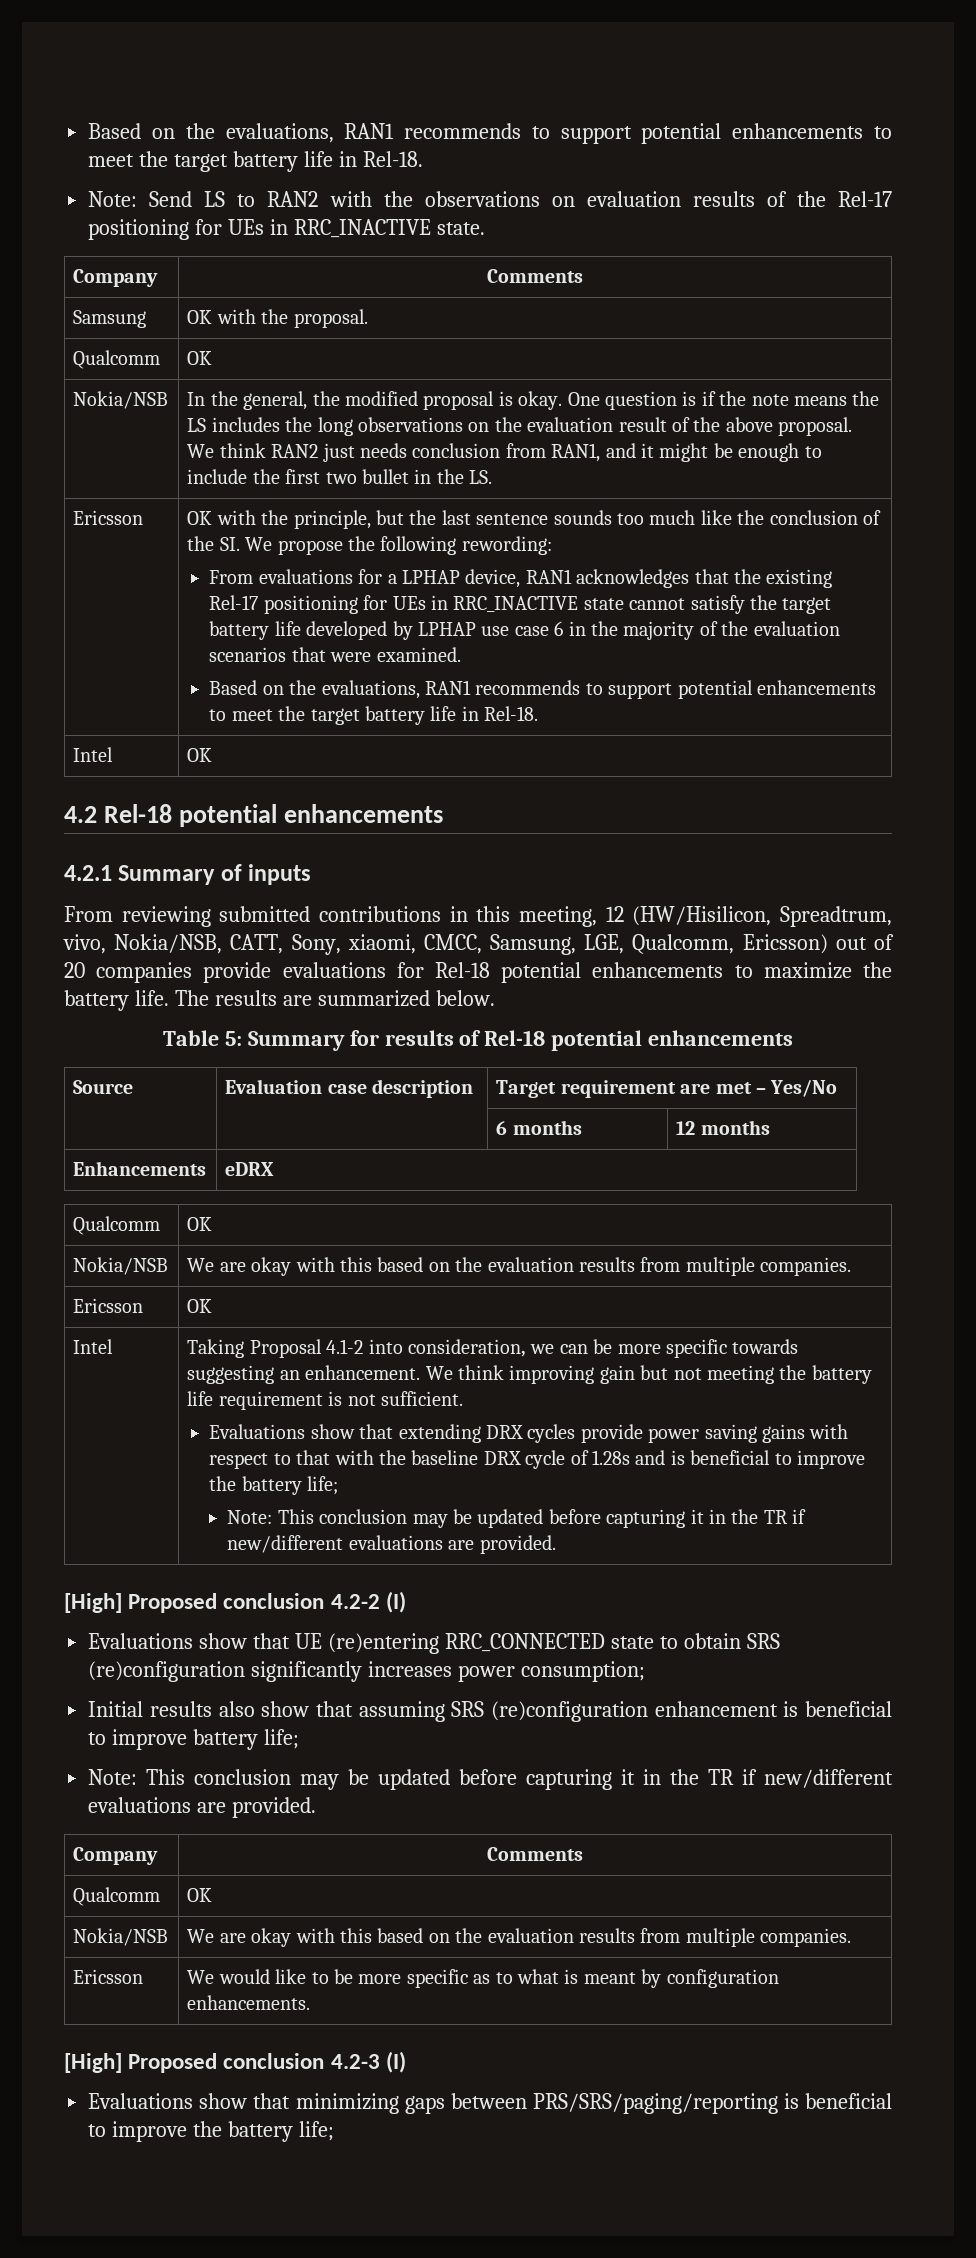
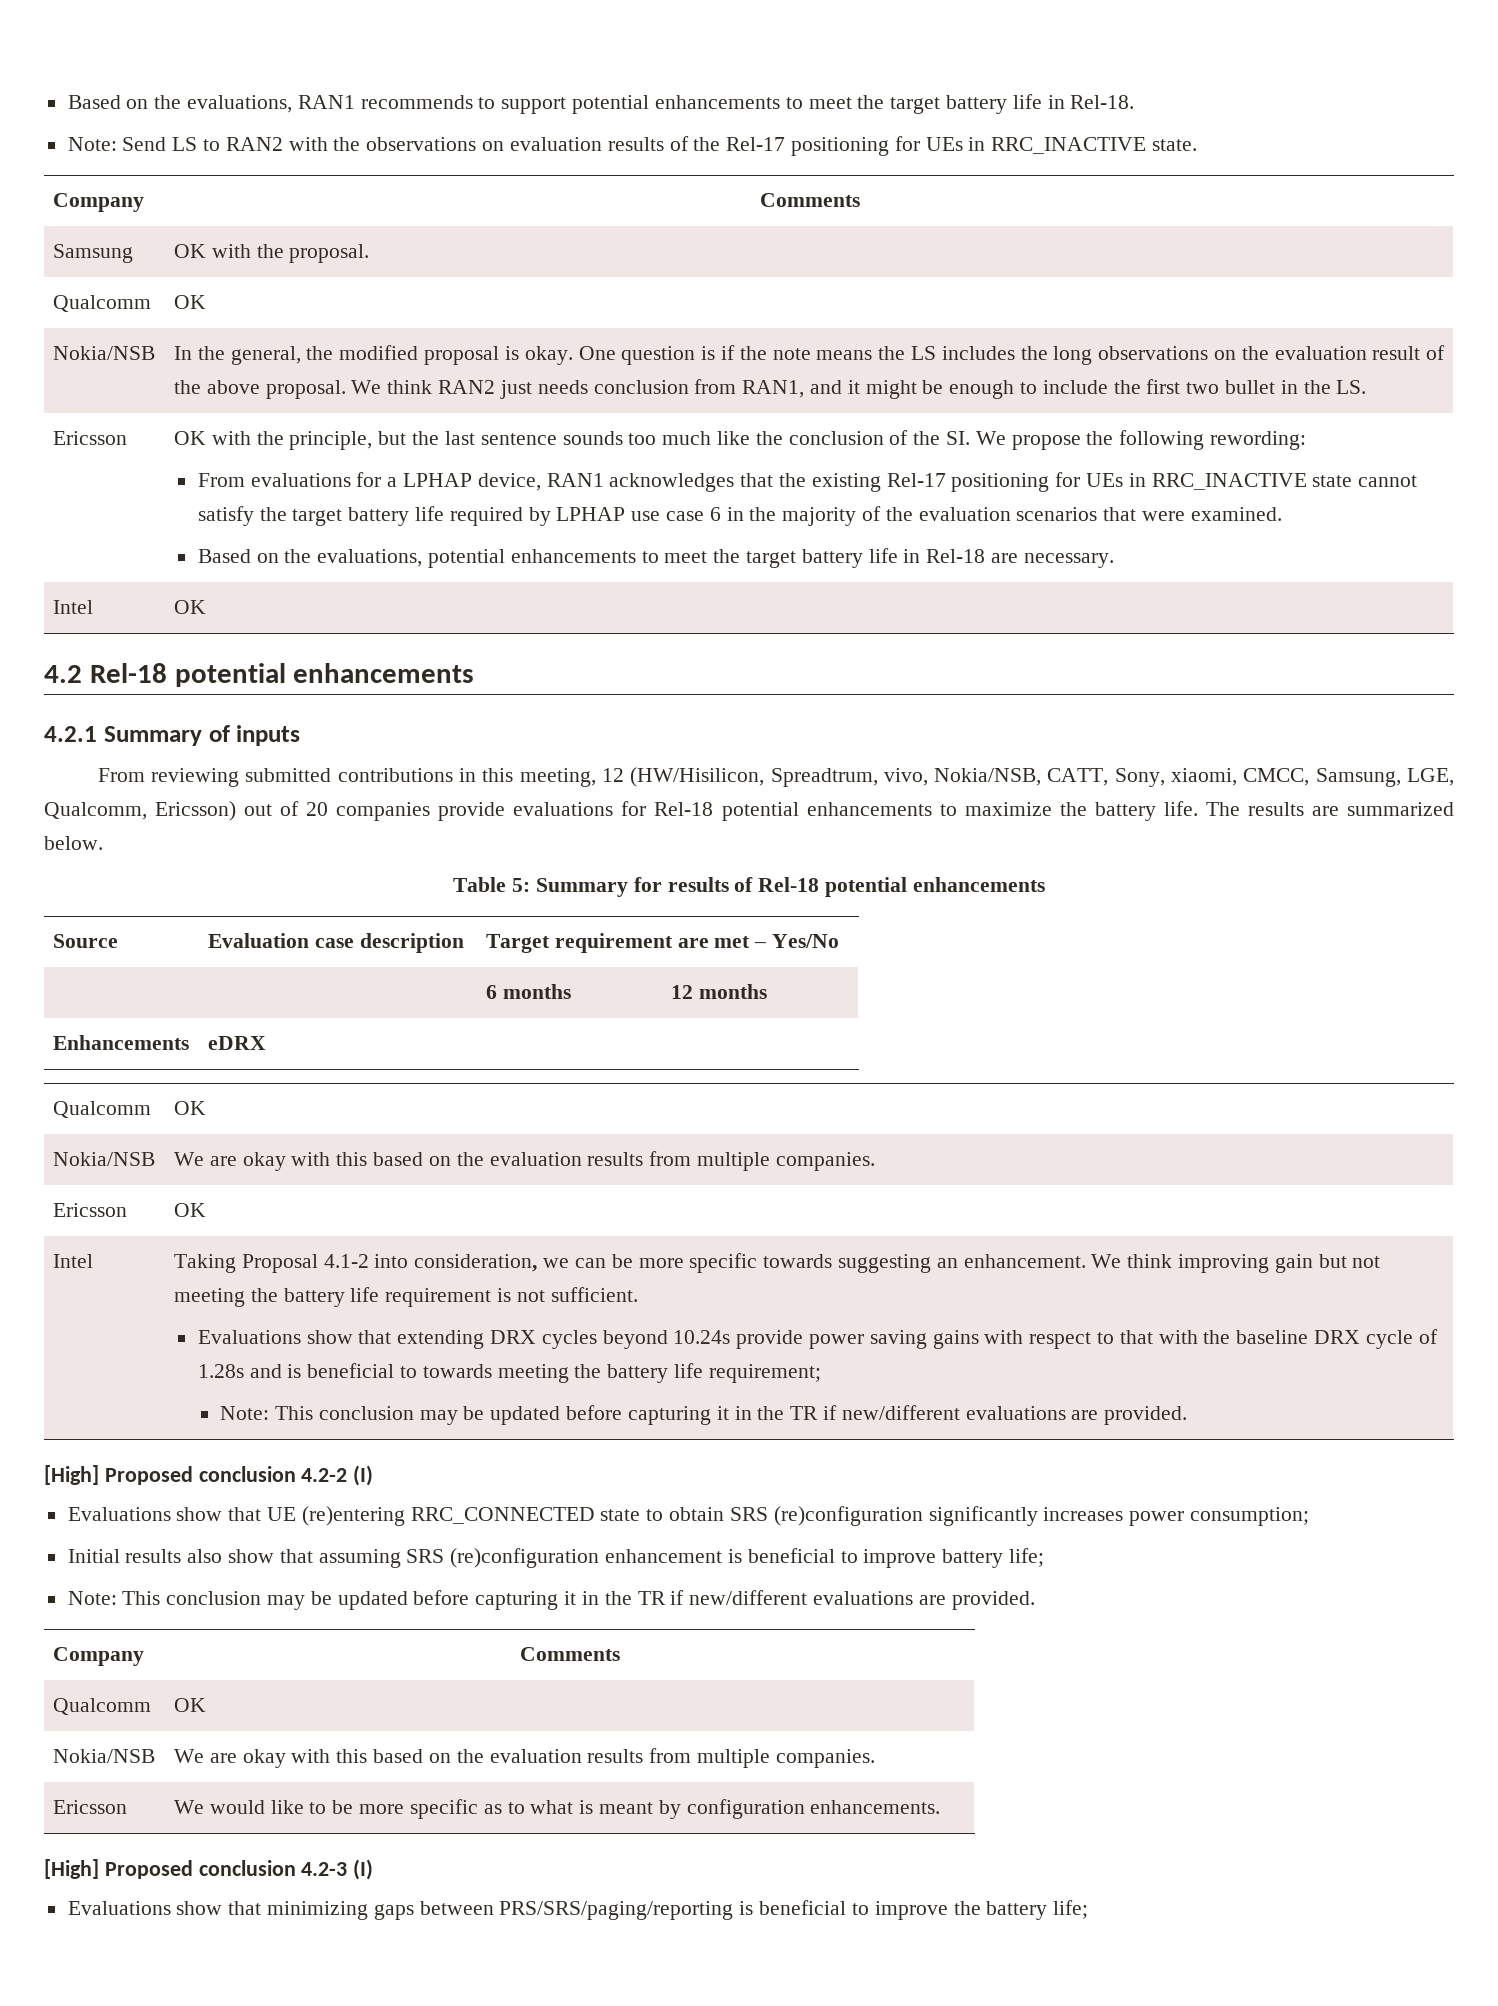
[306,621,388,640] developed -> [449,507,523,526] required
[424,680,876,699] [209,706,539,725] RAN1 recommends to support potential enhancements to meet the target battery life in Rel-18. -> [427,548,1114,568] potential enhancements to meet the target battery life in Rel-18 are necessary.
(576, 1433) none -> [602,1330,731,1349] beyond 10.24s
[796,1450,865,1469] [209,1476,339,1495] improve the battery life; -> [422,1363,821,1383] towards meeting the battery life requirement;

